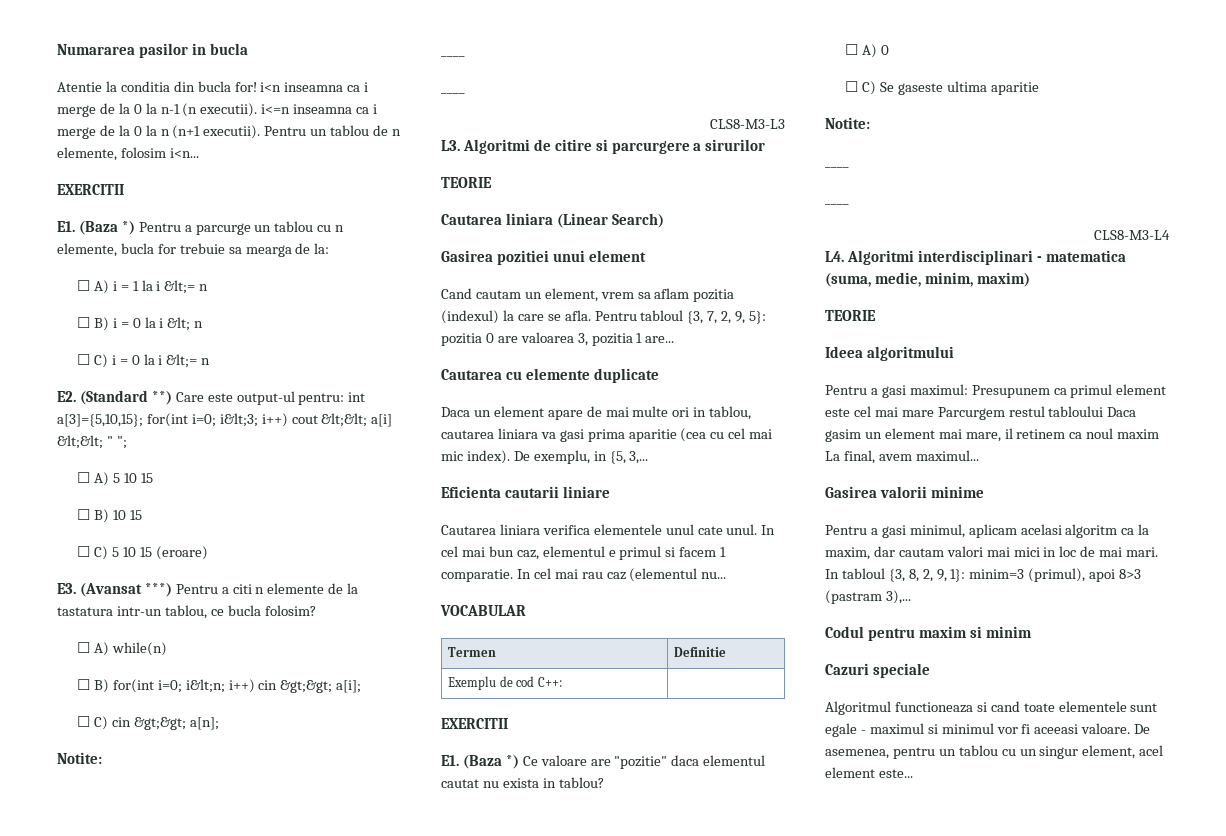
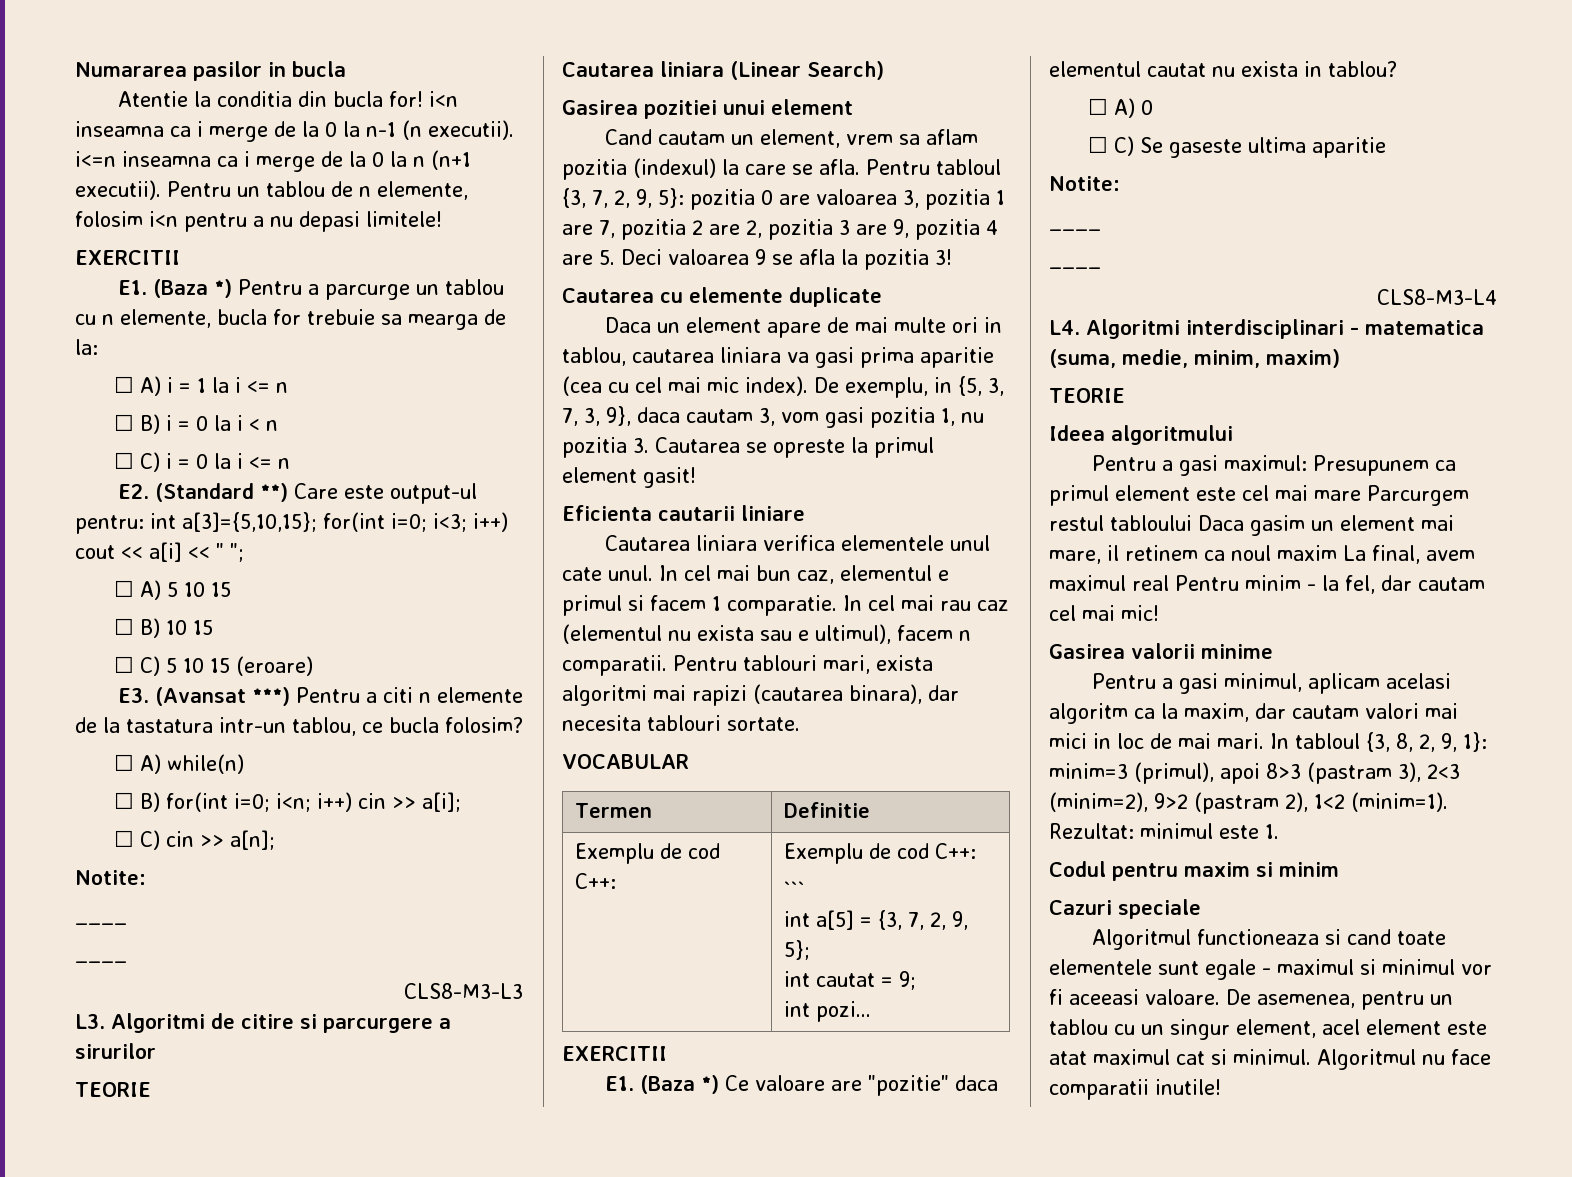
[169,148,199,158] i<n... -> [149,211,442,232] i<n pentru a nu depasi limitele!
[164,280,196,294] &lt;= -> [247,381,271,393] <=
[167,317,191,331] &lt; -> [249,419,261,431] <
[166,354,198,368] &lt;= -> [249,457,273,469] <=
[219,413,258,427] i&lt;3; -> [433,513,467,532] i<3;
[321,413,393,427] [57,435,103,449] &lt;&lt; a[i] &lt;&lt; -> [121,542,210,562] << a[i] <<
[185,679,225,693] i&lt;n; -> [276,793,312,812] i<n;
[280,680,333,693] &gt;&gt; -> [392,797,417,809] >>
[133,717,186,730] &gt;&gt; -> [200,835,225,847] >>
[645,336,675,343] are... -> [562,219,998,240] [562,249,952,270] are 7, pozitia 2 are 2, pozitia 3 are 9, pozitia 4 are 5. Deci valoarea 9 se afla la pozitia 3!
[629,451,649,464] 3,... -> [988,378,1004,396] [562,406,984,428] [562,437,934,458] [562,467,696,488] 3, 7, 3, 9}, daca cautam 3, vom gasi pozitia 1, nu pozitia 3. Cautarea se opreste la primul element gasit!
[701,572,727,579] nu... -> [668,624,971,644] [562,655,933,676] [562,684,959,706] [562,715,800,731] nu exista sau e ultimul), facem n comparatii. Pentru tablouri mari, exista algoritmi mai rapizi (cautarea binara), dar necesita tablouri sortate.
(562, 682) none -> [783,843,976,864] [783,881,805,897] [783,910,968,930] [783,940,810,960] [783,971,916,990] [783,1001,871,1022] Exemplu de cod C++: // ``` // int a[5] = {3, 7, 2, 9, 5}; // int cautat = 9; // int pozi...
[915,450,979,461] maximul... -> [1049,575,1485,594] [1049,605,1159,621] maximul real Pentru minim - la fel, dar cautam cel mai mic!
[885,590,911,604] 3),... -> [1398,762,1460,782] [1049,792,1448,814] [1049,823,1279,839] 3), 2<3 (minim=2), 9>2 (pastram 2), 1<2 (minim=1). Rezultat: minimul este 1.
[878,769,913,778] este... -> [1447,1021,1487,1035] [1049,1049,1491,1070] [1049,1079,1221,1100] este atat maximul cat si minimul. Algoritmul nu face comparatii inutile!

